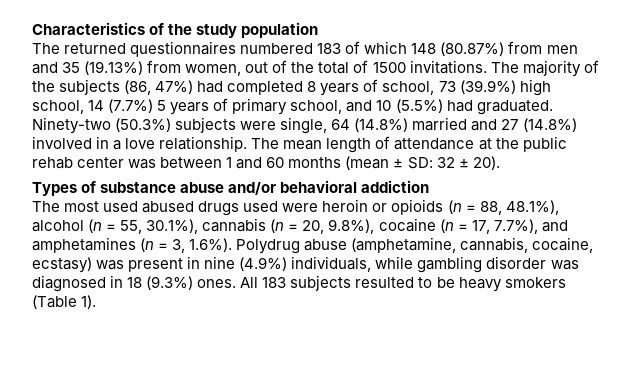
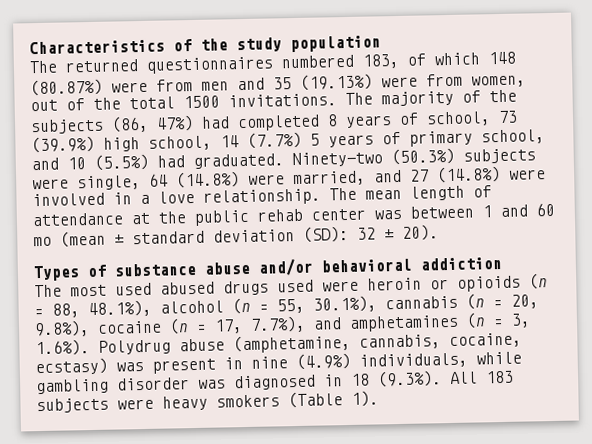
[317,43,342,54] 183 -> [362,53,400,69] 183,
(505, 49) none -> [111,81,148,93] were
(144, 68) none -> [381,76,418,88] were
[353,60,369,73] of -> (175, 103) none
[412,117,468,131] married -> [248,170,366,187] were married,
(577, 125) none -> [509,169,546,180] were
[288,157,342,168] months -> [33,236,52,247] mo
[407,157,433,169] SD: -> [132,225,349,245] standard deviation (SD):
[146,276,237,290] (9.3%) ones. -> [377,370,442,388] (9.3%).
[355,277,455,288] resulted to be -> [117,398,154,410] were

